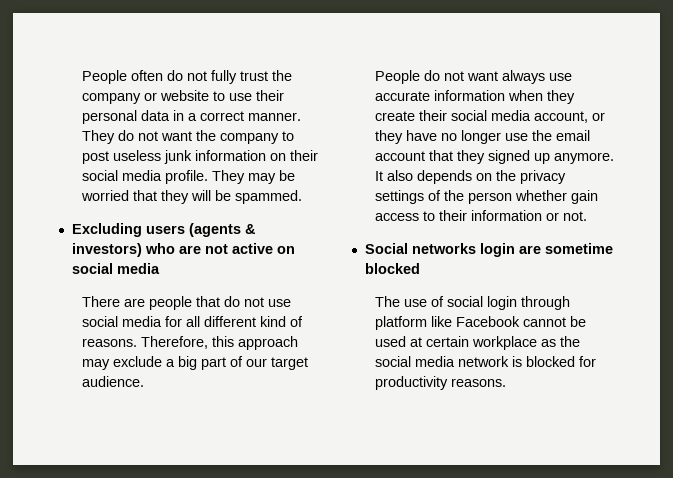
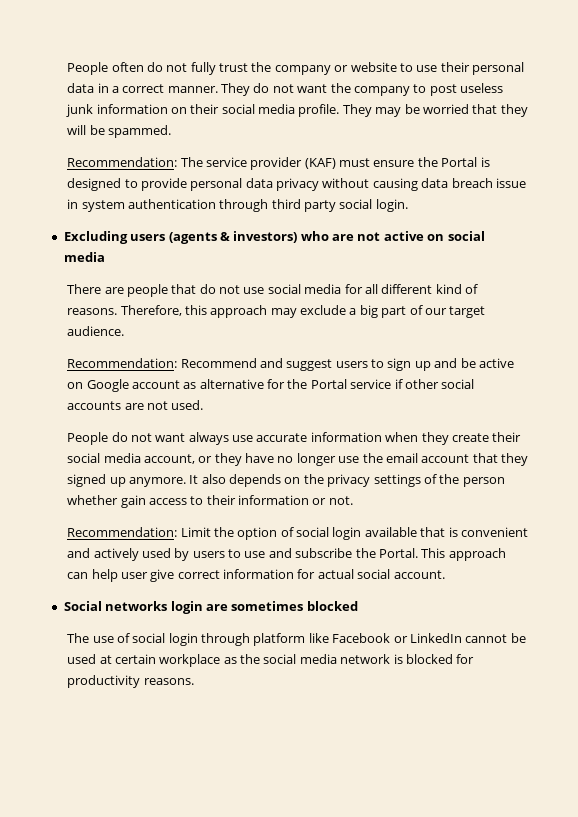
(303, 197) none -> [67,157,490,170] [67,178,526,191] [67,199,408,212] // Recommendation: The service provider (KAF) must ensure the Portal is designed to provide personal data privacy without causing data breach issue in system authentication through third party social login.
(145, 381) none -> [67,358,514,371] [67,379,475,392] [67,400,204,410] // Recommendation: Recommend and suggest users to sign up and be active on Google account as alternative for the Portal service if other social accounts are not used.
(588, 216) none -> [67,527,528,540] [67,548,506,561] [67,569,445,582] // Recommendation: Limit the option of social login available that is convenient and actively used by users to use and subscribe the Portal. This approach can help user give correct information for actual social account.
[544,243,613,254] sometime -> [231,601,304,611] sometimes
(521, 321) none -> [393,633,462,643] or LinkedIn

